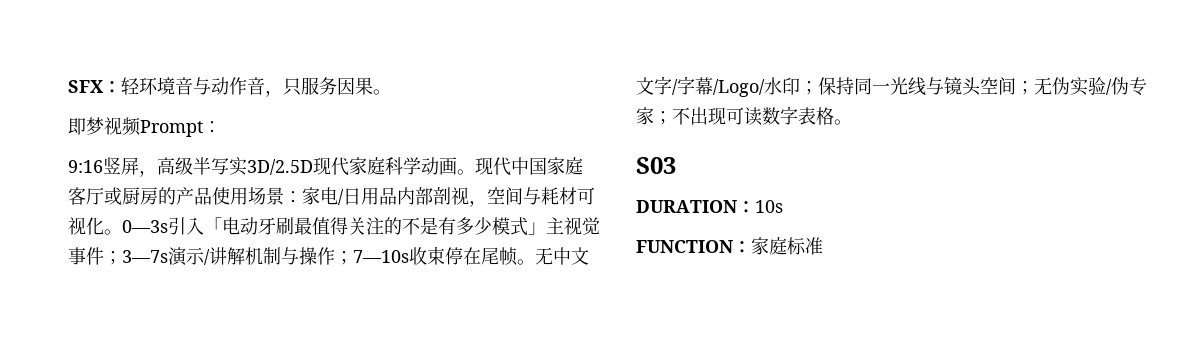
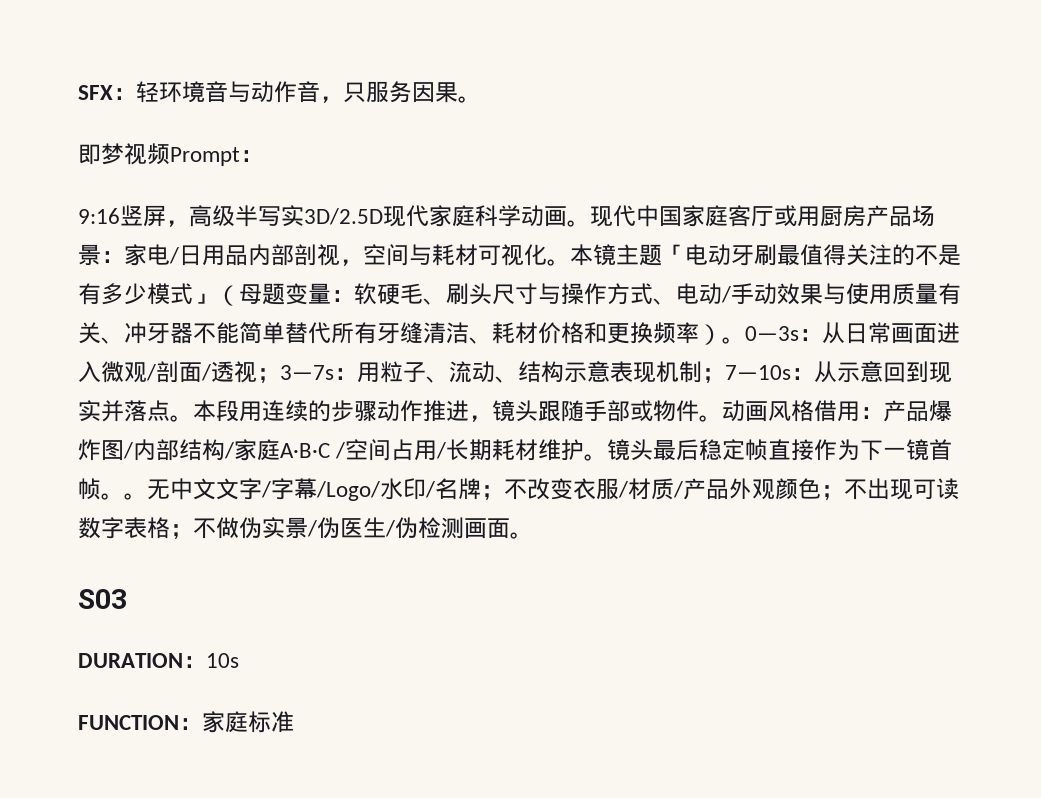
[122,187,248,205] 厨房的产品使用 -> [797,205,912,227] 用厨房产品
[122,217,204,235] 0—3s引入 -> [570,244,662,266] 本镜主题
[546,217,600,235] [68,247,518,266] 主视觉事件；3—7s演示/讲解机制与操作；7—10s收束停在尾帧 -> [216,283,961,306] [78,322,960,345] [78,361,952,383] [78,400,952,422] [78,439,953,461] [78,478,124,500] （母题变量：软硬毛、刷头尺寸与操作方式、电动/手动效果与使用质量有关、冲牙器不能简单替代所有牙缝清洁、耗材价格和更换频率）。0—3s：从日常画面进入微观/剖面/透视；3—7s：用粒子、流动、结构示意表现机制；7—10s：从示意回到现实并落点。本段用连续的步骤动作推进，镜头跟随手部或物件。动画风格借用：产品爆炸图/内部结构/家庭A·B·C /空间占用/长期耗材维护。镜头最后稳定帧直接作为下一镜首帧。
[800,77,1147,96] [636,107,654,125] ；保持同一光线与镜头空间；无伪实验/伪专家 -> [425,478,821,500] /名牌；不改变衣服/材质/产品外观颜色
(834, 116) none -> [170,517,510,539] ；不做伪实景/伪医生/伪检测画面

